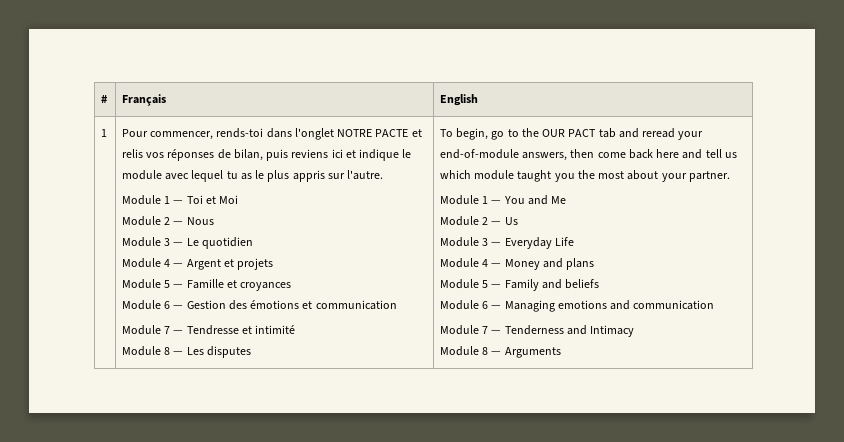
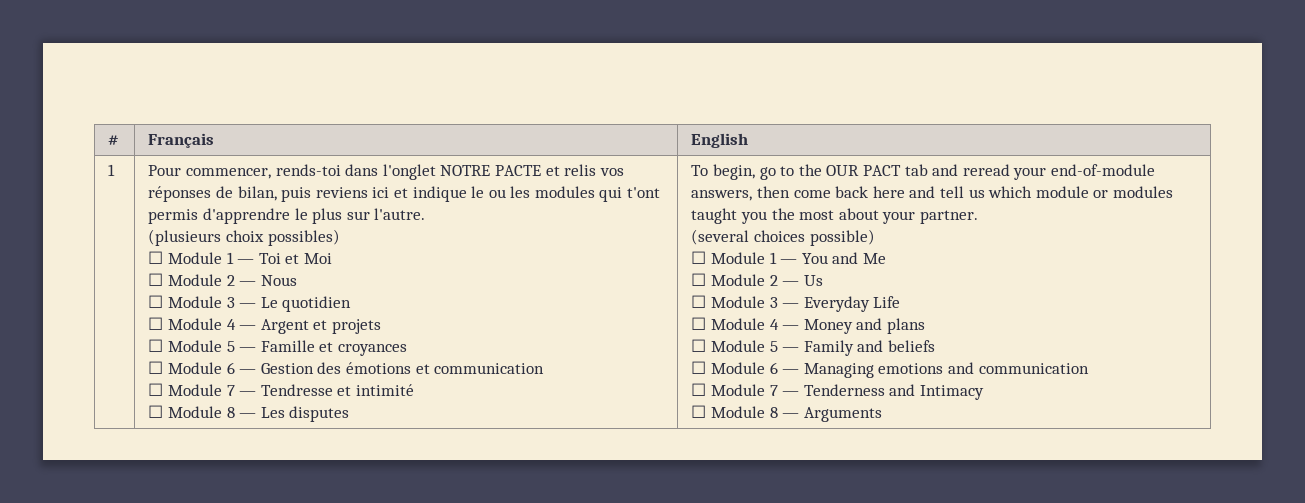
[122,170,252,182] module avec lequel tu as -> [488,186,661,202] [148,208,290,224] ou les modules qui t'ont permis d'apprendre
[292,170,325,182] appris -> (343, 216) none
(384, 175) none -> [148,229,340,246] [148,251,164,264] (plusieurs choix possibles) // ☐
(239, 199) none -> [148,273,164,286] ☐
(214, 221) none -> [148,295,164,308] ☐
(253, 243) none -> [148,317,164,330] ☐
(274, 264) none -> [148,339,164,352] ☐
(292, 286) none -> [148,361,164,374] ☐
(397, 305) none -> [148,383,164,396] ☐
(296, 329) none -> [148,405,164,418] ☐
(515, 175) none -> [1093,186,1173,198] or modules
(730, 176) none -> [691,229,875,246] [691,251,707,264] (several choices possible) // ☐
(567, 200) none -> [691,273,707,286] ☐
(518, 221) none -> [691,295,707,308] ☐
(574, 241) none -> [691,317,707,330] ☐
(595, 264) none -> [691,339,707,352] ☐
(600, 284) none -> [691,361,707,374] ☐
(715, 305) none -> [691,383,707,396] ☐
(635, 331) none -> [691,405,707,418] ☐

